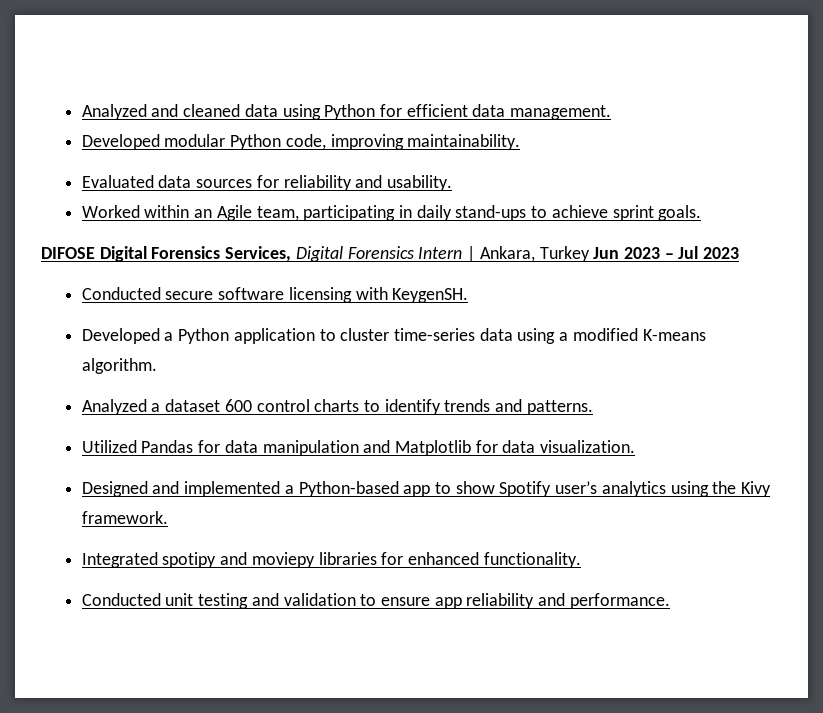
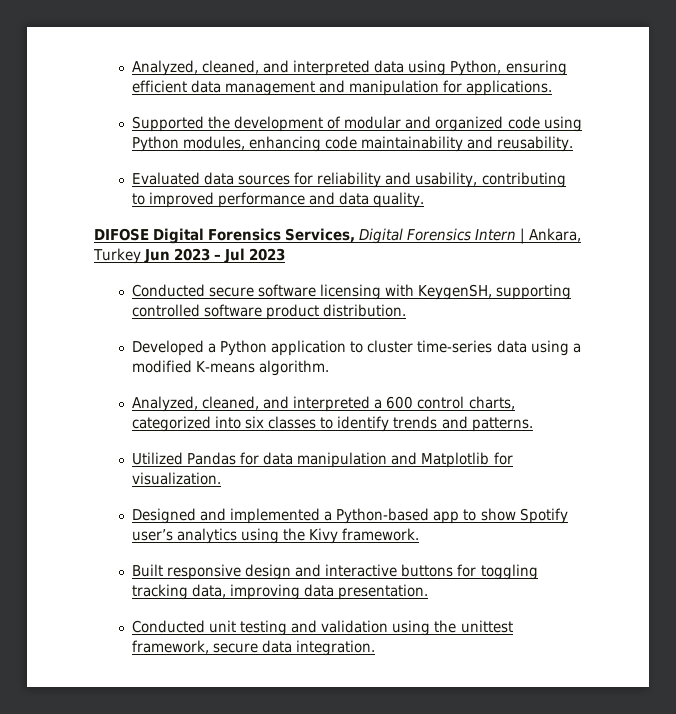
[81,104,612,120] [81,134,521,150] Analyzed and cleaned data using Python for efficient data management. // Developed modular Python code, improving maintainability. -> [132,60,567,76] [132,80,553,96] [132,116,582,132] [132,136,574,152] Analyzed, cleaned, and interpreted data using Python, ensuring efficient data management and manipulation for applications. // Supported the development of modular and organized code using Python modules, enhancing code maintainability and reusability.
[386,175,452,191] [81,205,702,221] usability. // Worked within an Agile team, participating in daily stand-ups to achieve sprint goals. -> [415,172,566,188] [132,192,425,208] usability, contributing to improved performance and data quality.
[392,288,469,303] KeygenSH. -> [418,284,572,300] [132,304,407,320] KeygenSH, supporting controlled software product distribution.
[81,399,360,415] Analyzed a dataset 600 control charts -> [132,396,515,412] [132,416,317,432] Analyzed, cleaned, and interpreted a 600 control charts, categorized into six classes
[502,440,536,453] data -> (513, 458) none
[81,552,581,568] Integrated spotipy and moviepy libraries for enhanced functionality. -> [132,564,538,580] [132,584,429,600] Built responsive design and interactive buttons for toggling tracking data, improving data presentation.
[360,593,670,609] to ensure app reliability and performance. -> [392,620,513,636] [132,640,376,656] using the unittest framework, secure data integration.

